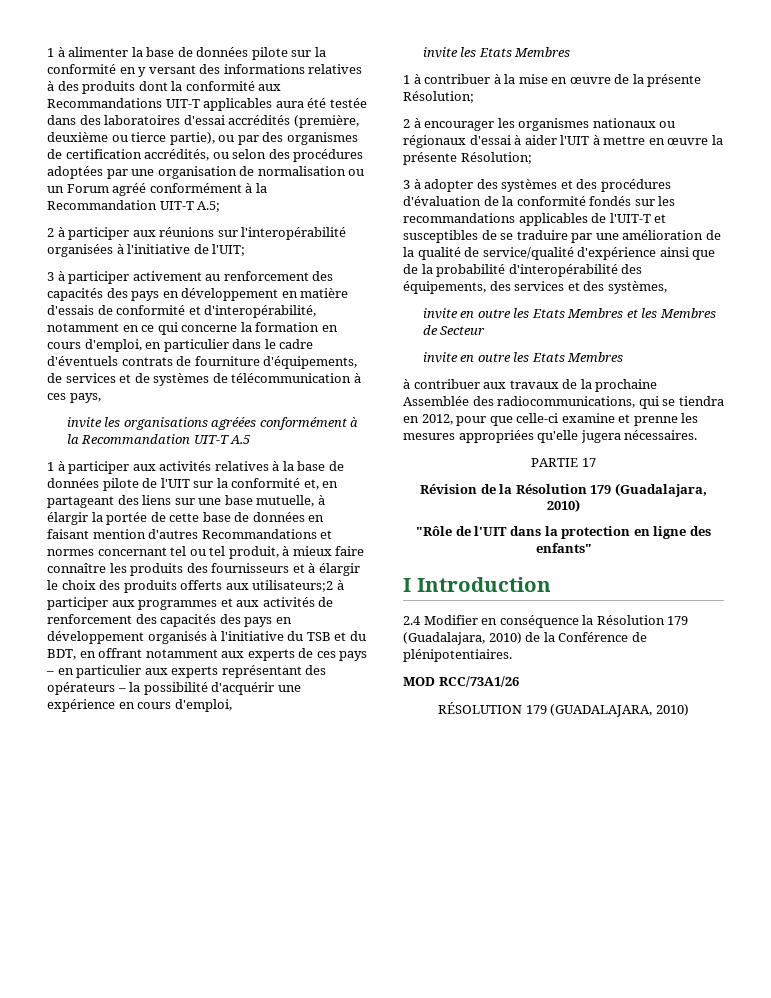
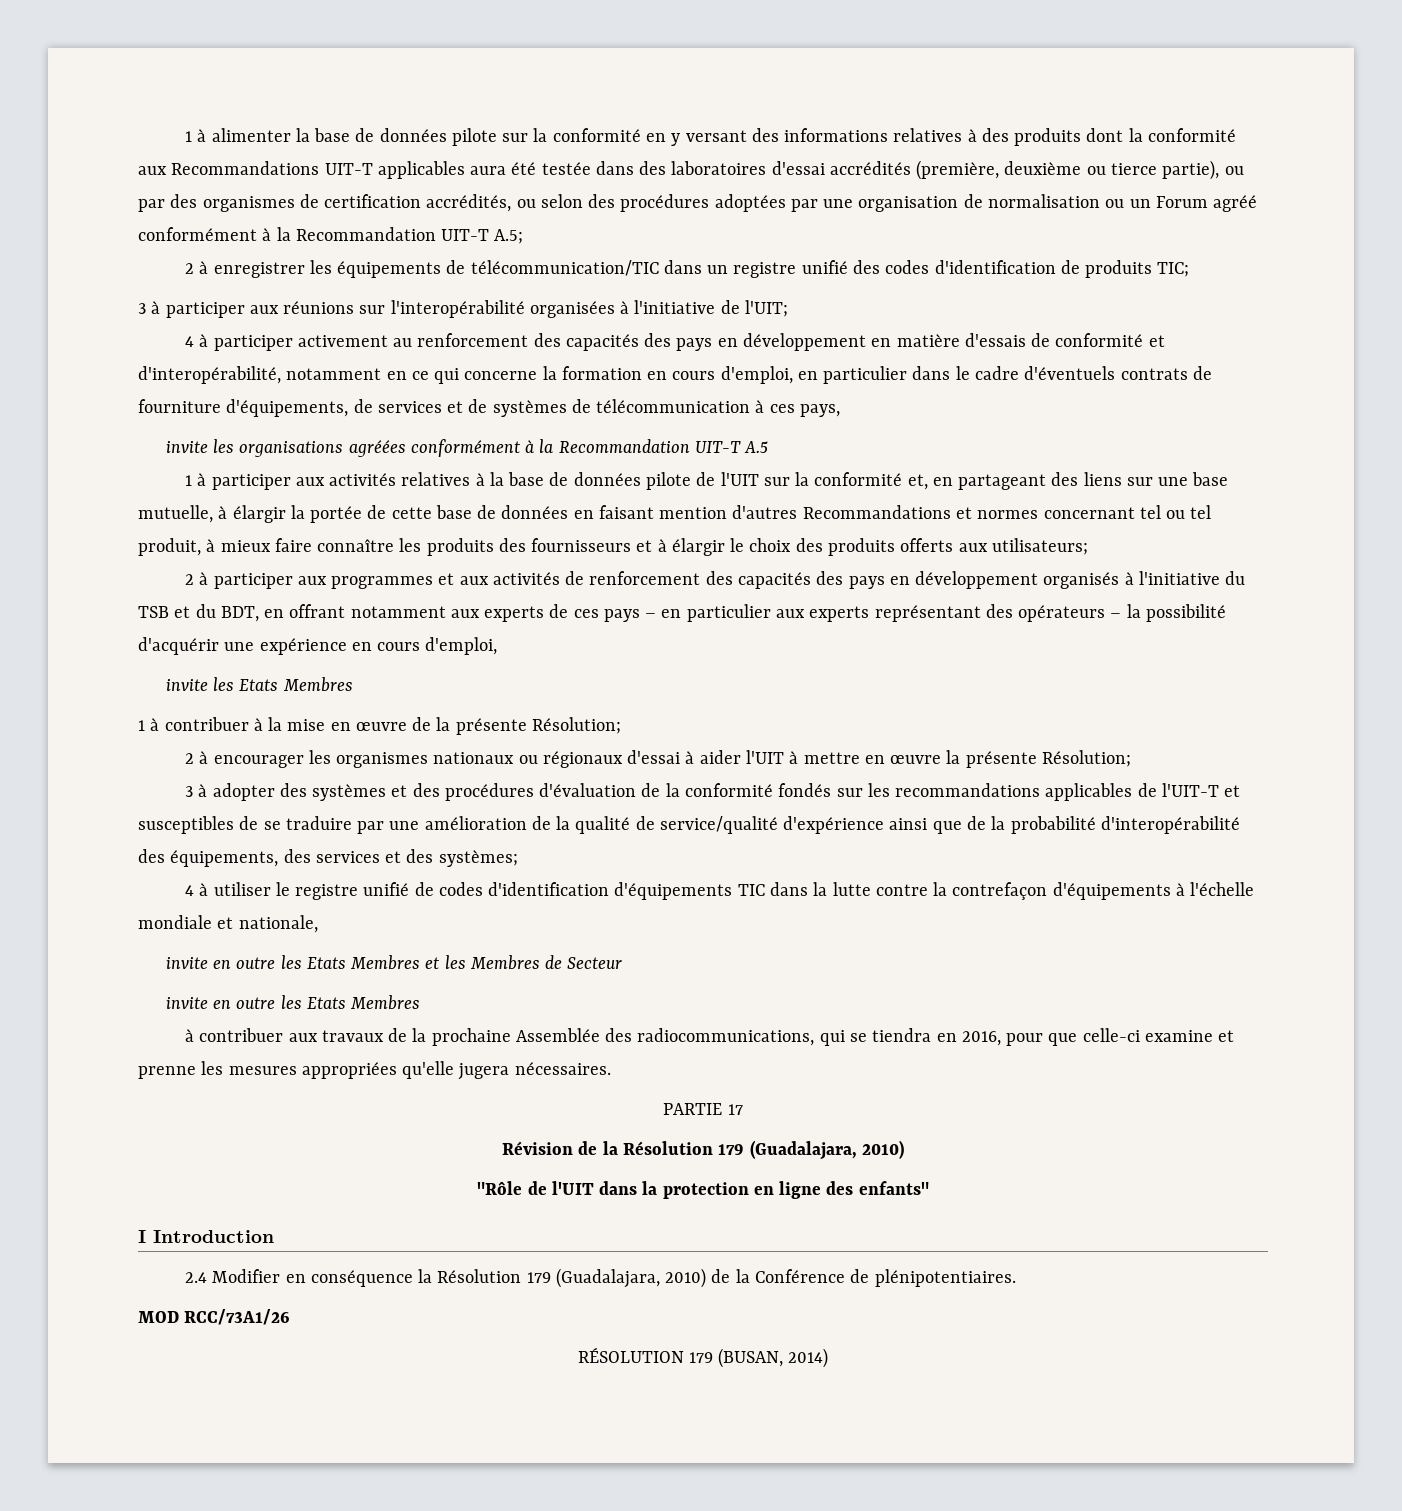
(65, 232) none -> [213,260,1190,278] [138,301,161,314] enregistrer les équipements de télécommunication/TIC dans un registre unifié des codes d'identification de produits TIC; // 3 à
[47,272,54,281] 3 -> [185,336,195,347] 4
[252,580,334,592] utilisateurs;2 -> [991,538,1088,555] [185,574,195,585] utilisateurs; // 2
[607,281,667,294] systèmes, -> [438,850,518,867] [185,882,1255,900] [138,915,318,933] systèmes; // 4 à utiliser le registre unifié de codes d'identification d'équipements TIC dans la lutte contre la contrefaçon d'équipements à l'échelle mondiale et nationale,
[421,414,453,425] 2012, -> [961,1031,1001,1046] 2016,
[550,704,689,717] (GUADALAJARA, 2010) -> [718,1348,829,1368] (BUSAN, 2014)

